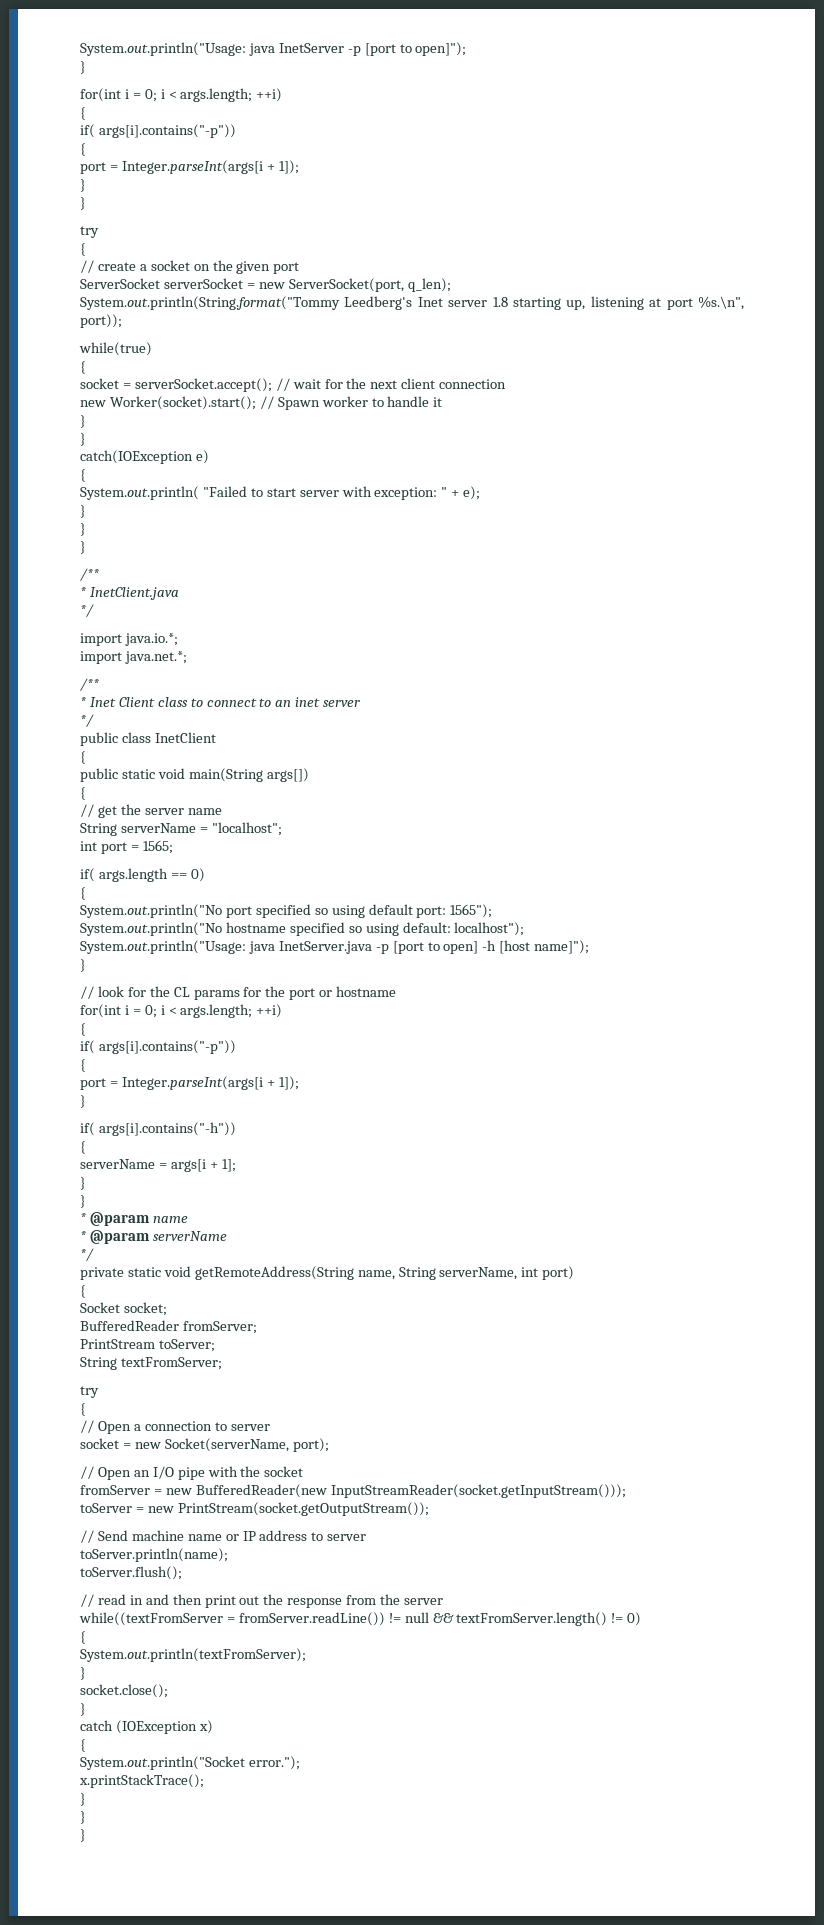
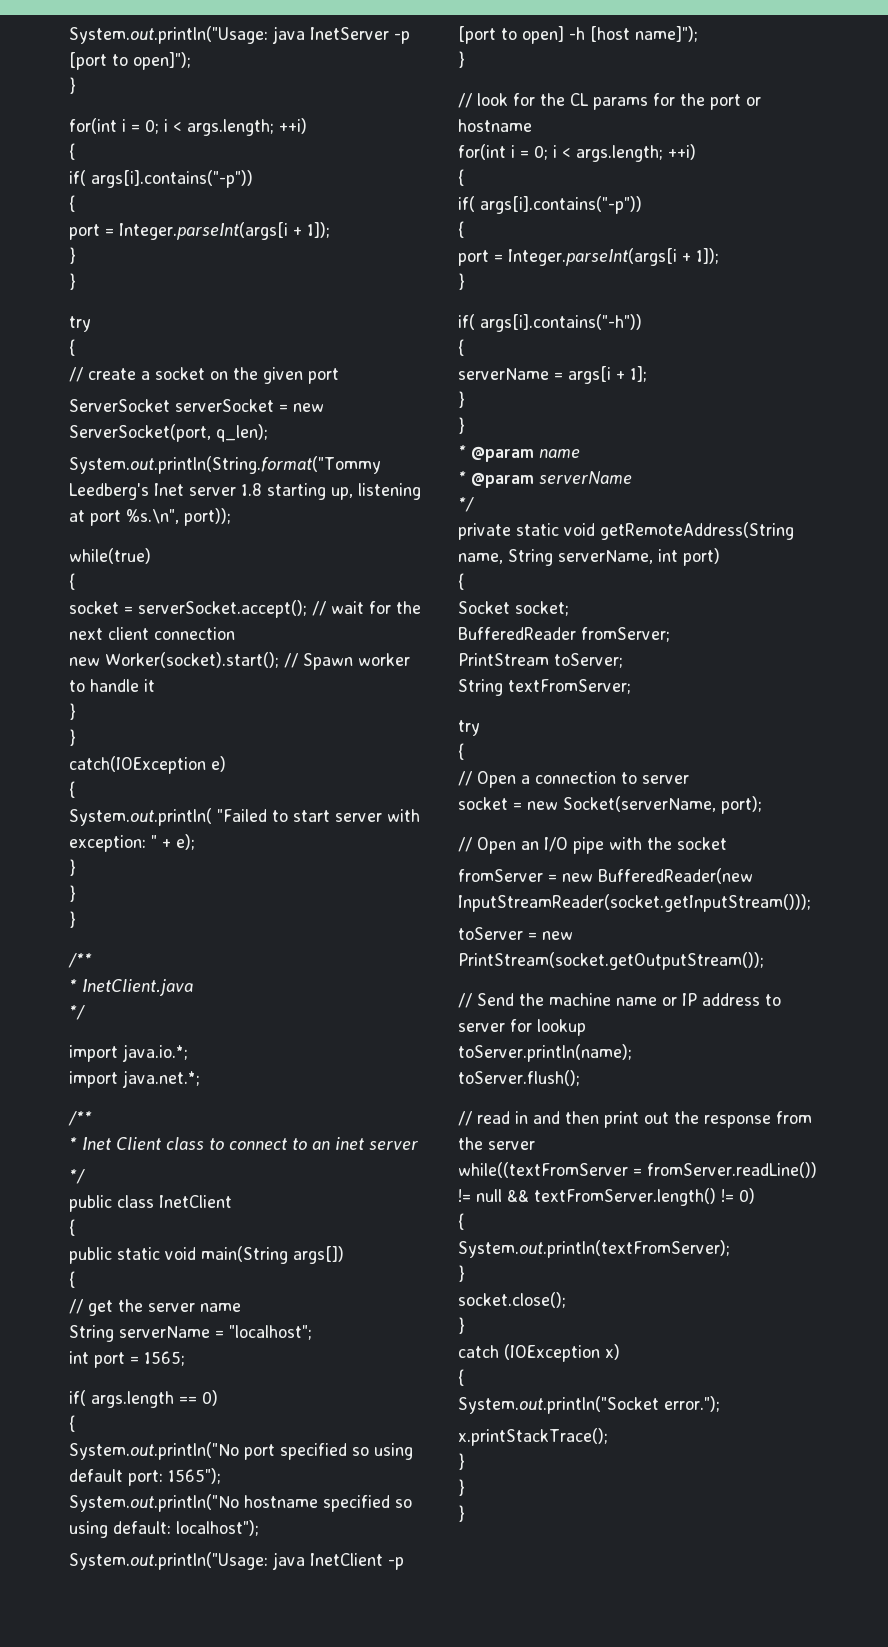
[278,941,372,954] InetServer.java -> [310,1553,383,1566] InetClient
(128, 1535) none -> [518,993,544,1006] the
(367, 1537) none -> [510,1019,586,1036] for lookup

